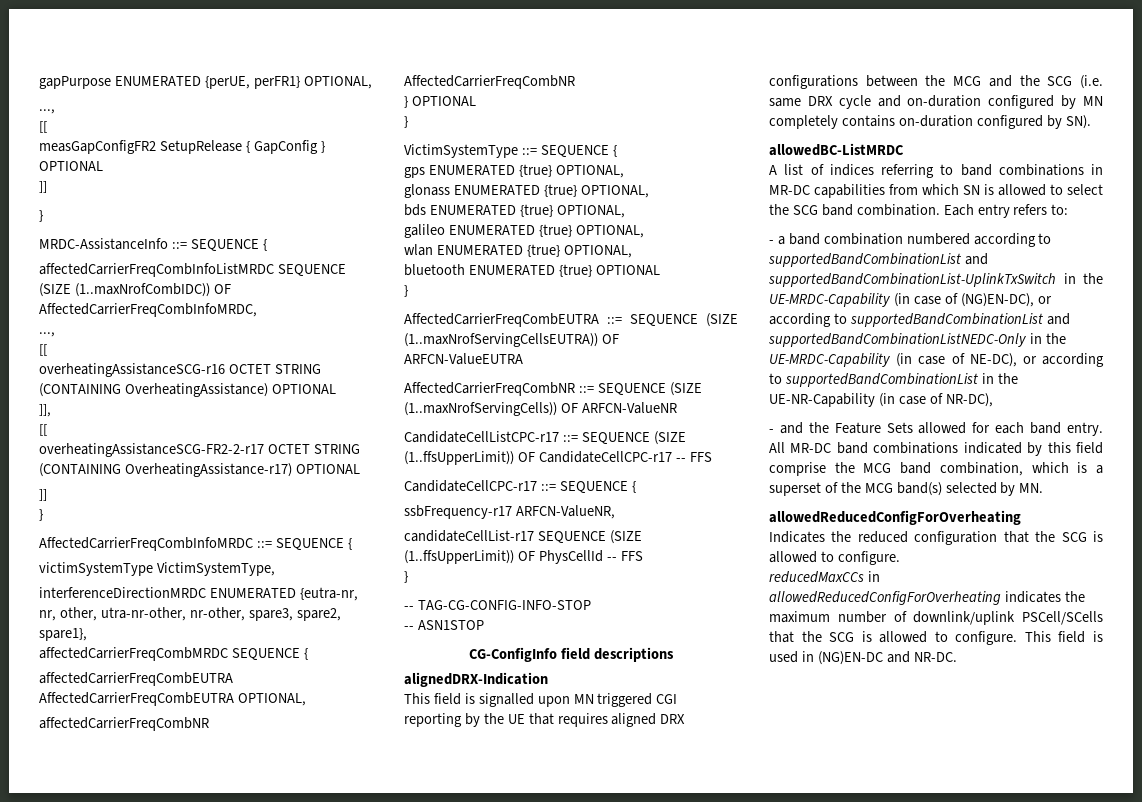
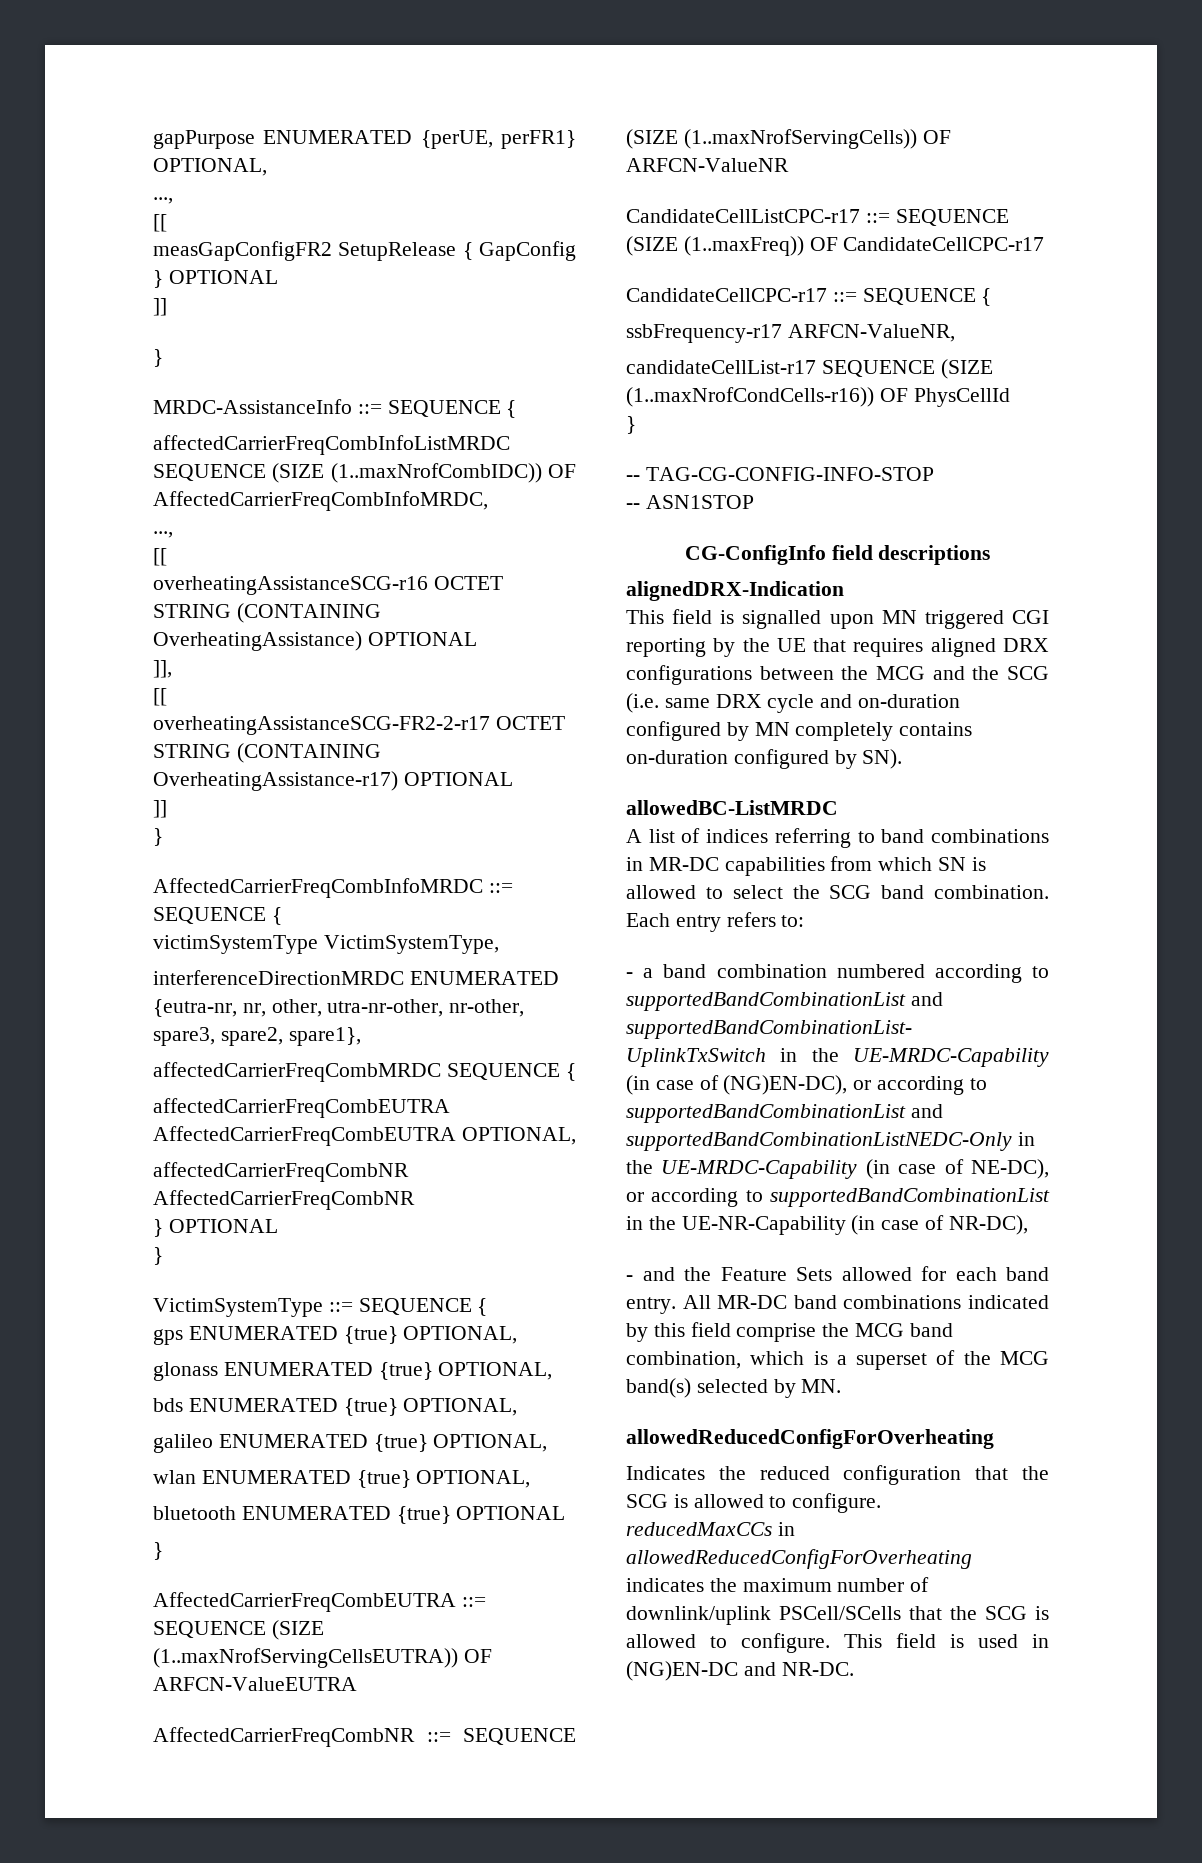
[404,451,514,465] (1..ffsUpperLimit)) -> [683,236,804,256] (1..maxFreq))
[675,452,712,462] -- FFS -> (1045, 244) none
[404,550,514,564] (1..ffsUpperLimit)) -> [626,387,874,407] (1..maxNrofCondCells-r16))
[606,551,643,561] -- FFS -> (1010, 397) none

